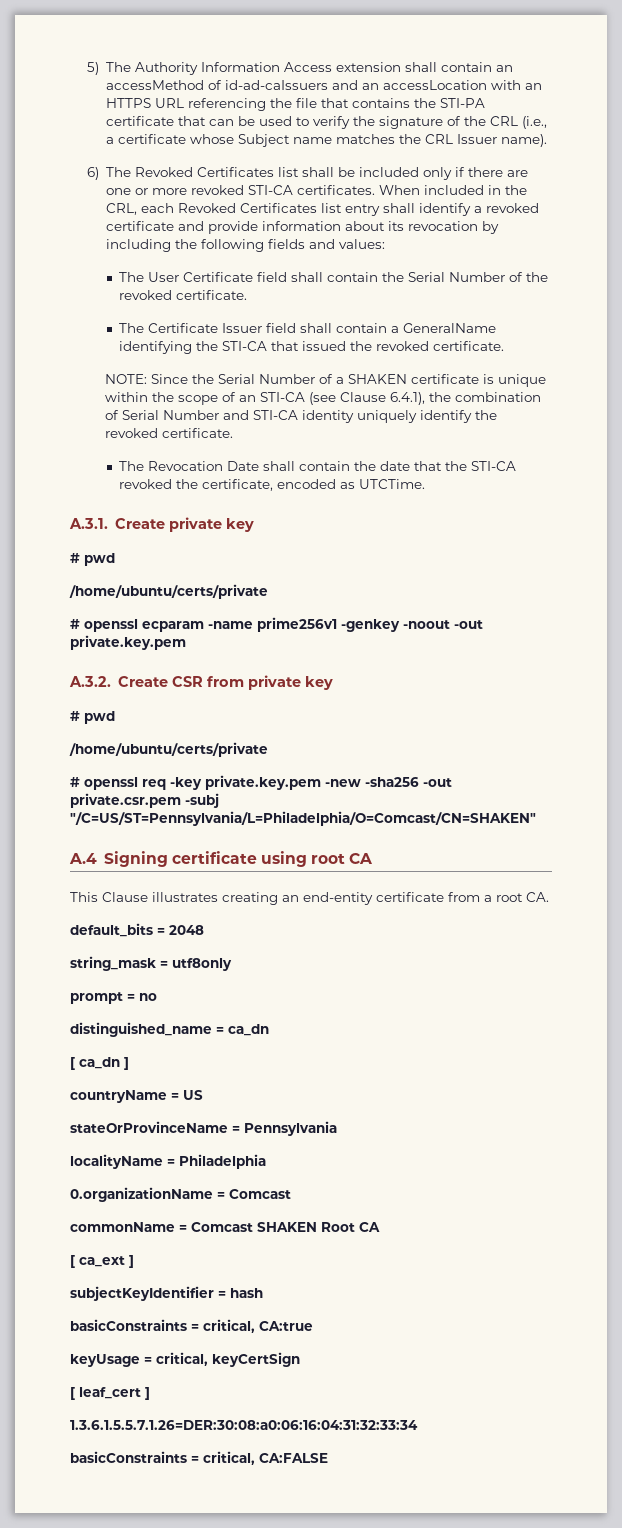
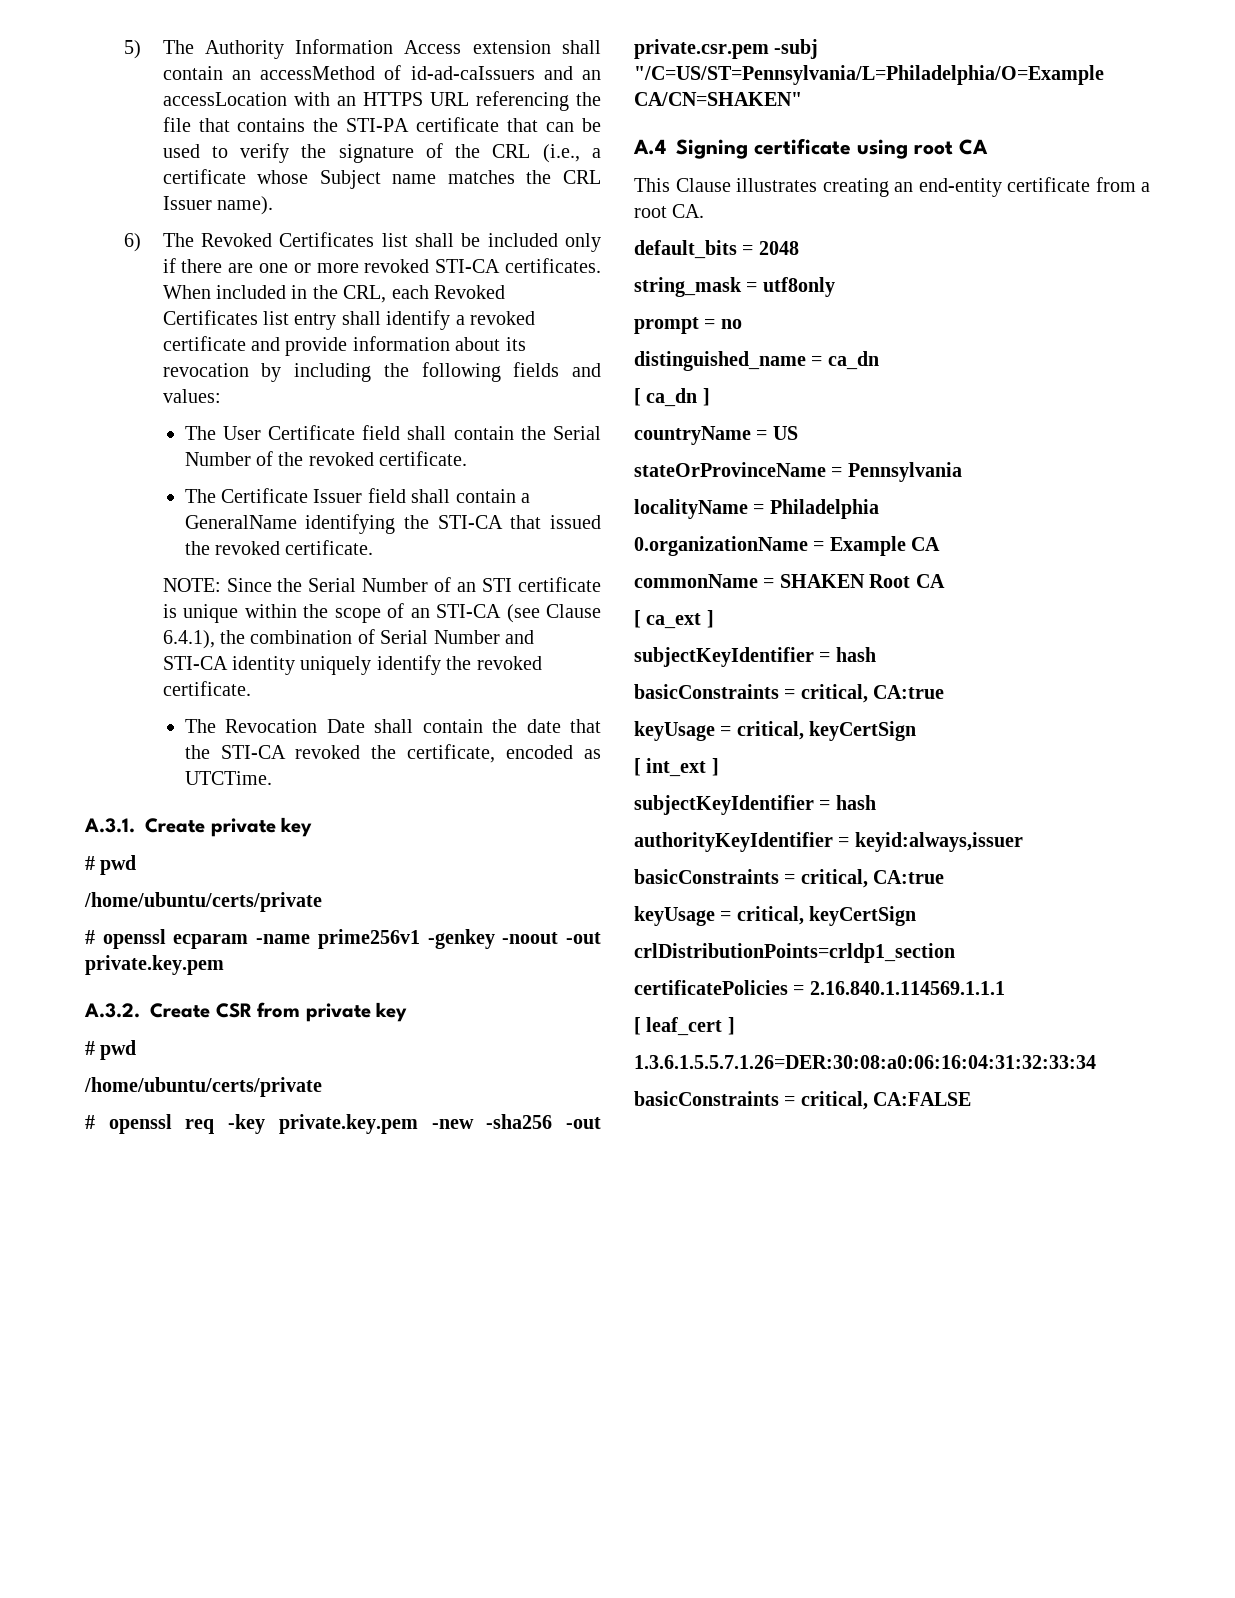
[335,374,407,384] a SHAKEN -> [457,578,513,592] an STI
[70,811,536,826] "/C=US/ST=Pennsylvania/L=Philadelphia/O=Comcast/CN=SHAKEN" -> [634,65,1104,85] [634,92,802,106] "/C=US/ST=Pennsylvania/L=Philadelphia/O=Example CA/CN=SHAKEN"
[229,1189,291,1199] Comcast -> [829,536,941,556] Example CA
[191,1222,253,1232] Comcast -> (775, 583) none
(300, 1359) none -> [634,758,719,777] [634,795,876,815] [634,832,1023,852] [634,869,945,888] [634,906,917,926] [634,943,955,963] [634,980,1005,995] // [ int_ext ] // subjectKeyIdentifier = hash // authorityKeyIdentifier = keyid:always,issuer // basicConstraints = critical, CA:true // keyUsage = critical, keyCertSign // crlDistributionPoints=crldp1_section // certificatePolicies = 2.16.840.1.114569.1.1.1

